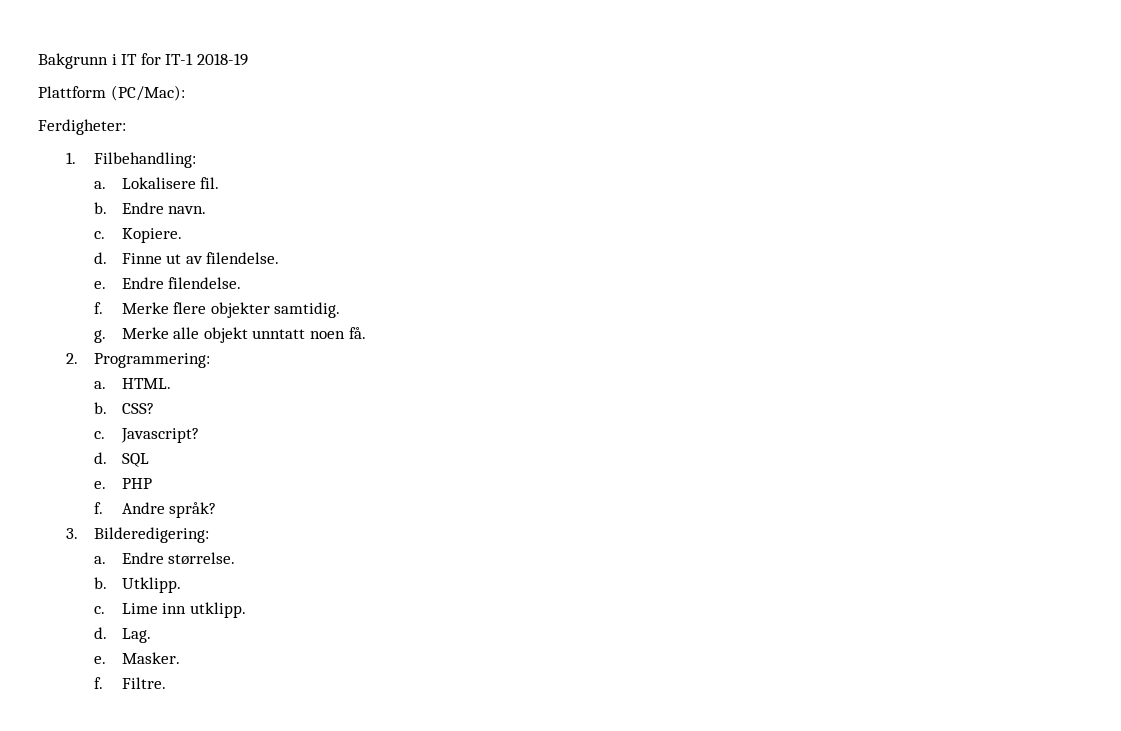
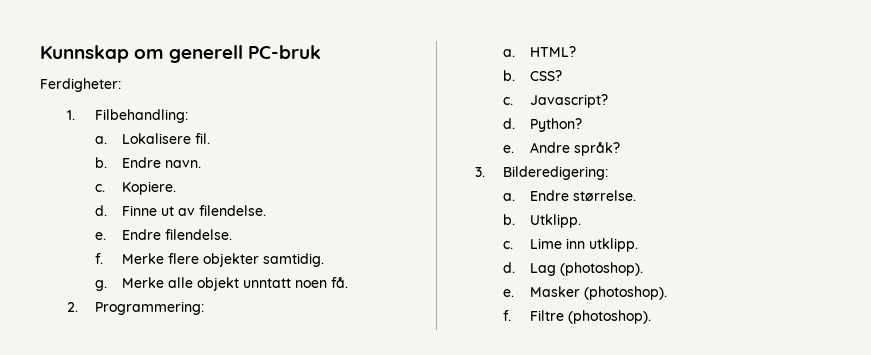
[38,53,248,69] [38,85,185,101] Bakgrunn i IT for IT-1 2018-19 // Plattform (PC/Mac): -> [40,45,322,63] Kunnskap om generell PC-bruk
[121,378,171,389] HTML. -> [530,46,577,57] HTML?
[121,453,149,467] [93,478,152,489] [93,502,103,514] SQL // e. PHP // f. -> [530,118,583,132] [502,145,514,153] Python? // e.
[121,628,151,643] [93,652,180,664] [93,677,166,689] Lag. // e. Masker. // f. Filtre. -> [530,262,644,276] [502,286,668,300] [502,310,652,324] Lag (photoshop). // e. Masker (photoshop). // f. Filtre (photoshop).

